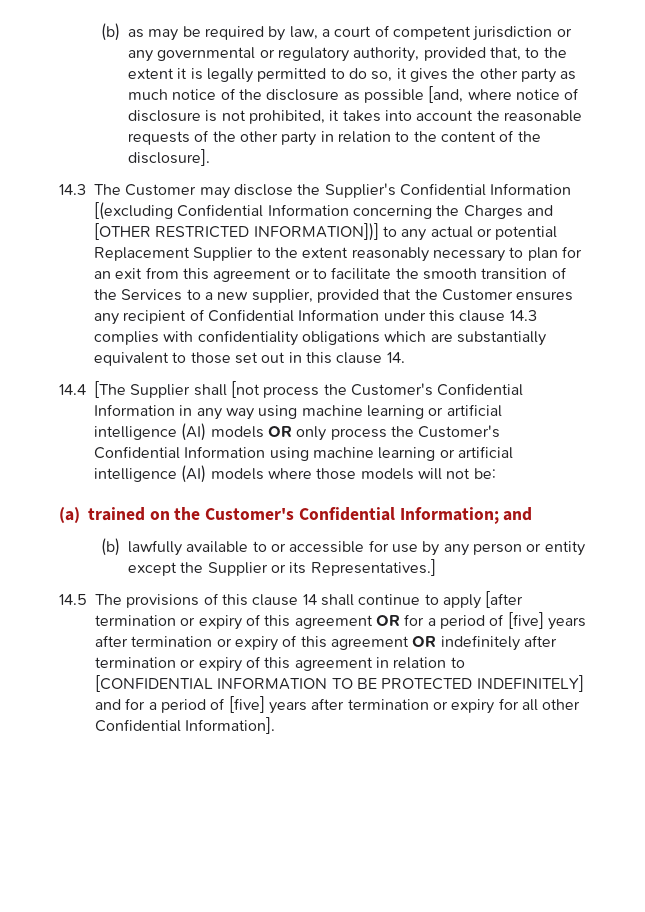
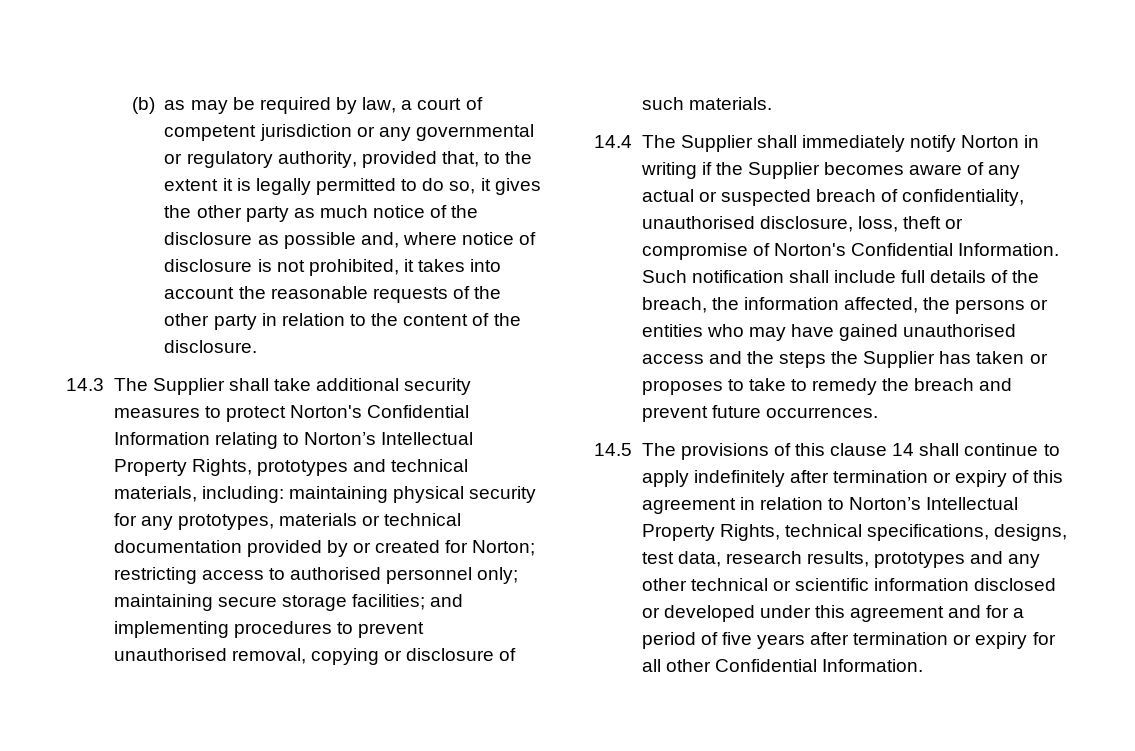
[428,86,464,103] [and, -> [360,232,399,248] and,
[128,149,211,166] disclosure]. -> [164,340,258,353] disclosure.
[125,183,572,199] [94,202,553,220] [94,223,558,241] [94,246,582,262] [94,267,567,282] [94,289,574,303] [94,309,537,325] [94,330,546,346] [94,352,405,366] [59,381,524,398] [94,404,502,420] [94,423,501,441] [94,446,513,461] [94,465,496,483] [59,507,533,524] [101,538,585,556] [128,559,436,576] Customer may disclose the Supplier's Confidential Information [(excluding Confidential Information concerning the Charges and [OTHER RESTRICTED INFORMATION])] to any actual or potential Replacement Supplier to the extent reasonably necessary to plan for an exit from this agreement or to facilitate the smooth transition of the Services to a new supplier, provided that the Customer ensures any recipient of Confidential Information under this clause 14.3 complies with confidentiality obligations which are substantially equivalent to those set out in this clause 14. // 14.4 [The Supplier shall [not process the Customer's Confidential Information in any way using machine learning or artificial intelligence (AI) models OR only process the Customer's Confidential Information using machine learning or artificial intelligence (AI) models where those models will not be: // (a) trained on the Customer's Confidential Information; and // (b) lawfully available to or accessible for use by any person or entity except the Supplier or its Representatives.] -> [152,378,472,395] [113,405,470,422] [113,432,474,449] [113,459,469,476] [113,486,537,503] [113,513,462,530] [113,540,536,557] [113,567,519,584] [113,594,464,611] [113,621,424,638] [113,648,517,665] [641,97,772,110] [594,135,1040,152] [640,162,1021,179] [641,189,1025,206] [641,216,964,232] [641,243,1060,260] [641,270,1040,283] [641,297,1049,314] [641,324,1017,341] [641,351,1048,368] [641,378,1013,395] [641,405,878,422] Supplier shall take additional security measures to protect Norton's Confidential Information relating to Norton’s Intellectual Property Rights, prototypes and technical materials, including: maintaining physical security for any prototypes, materials or technical documentation provided by or created for Norton; restricting access to authorised personnel only; maintaining secure storage facilities; and implementing procedures to prevent unauthorised removal, copying or disclosure of such materials. // 14.4 The Supplier shall immediately notify Norton in writing if the Supplier becomes aware of any actual or suspected breach of confidentiality, unauthorised disclosure, loss, theft or compromise of Norton's Confidential Information. Such notification shall include full details of the breach, the information affected, the persons or entities who may have gained unauthorised access and the steps the Supplier has taken or proposes to take to remedy the breach and prevent future occurrences.
[485,591,524,608] [95,612,586,630] [95,635,437,651] [after termination or expiry of this agreement OR for a period of [five] years after termination or expiry of this agreement OR -> (689, 478) none
[95,675,584,692] [CONFIDENTIAL INFORMATION TO BE PROTECTED INDEFINITELY] -> [849,497,1019,510] [641,524,1068,541] [641,551,1041,568] [641,578,1057,591] [641,605,945,622] Norton’s Intellectual Property Rights, technical specifications, designs, test data, research results, prototypes and any other technical or scientific information disclosed or developed under this agreement
[228,696,265,713] [five] -> [721,632,752,645] five
[185,717,276,734] Information]. -> [821,659,923,672] Information.

